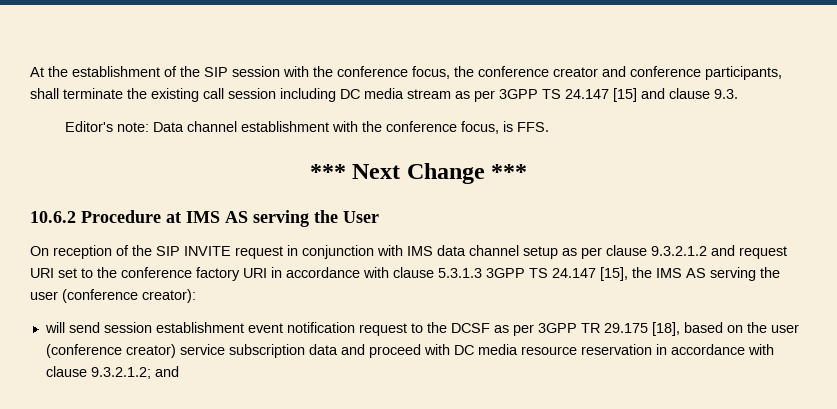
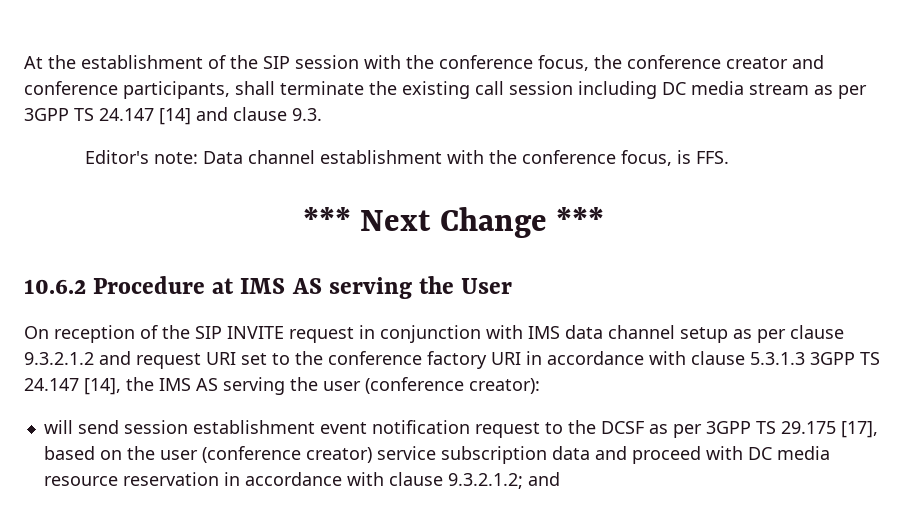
[613,88,637,102] [15] -> [159,108,191,125] [14]
[600,267,628,281] [15], -> [84,378,121,395] [14],
[580,322,680,336] TR 29.175 [18], -> [755,421,878,438] TS 29.175 [17],

